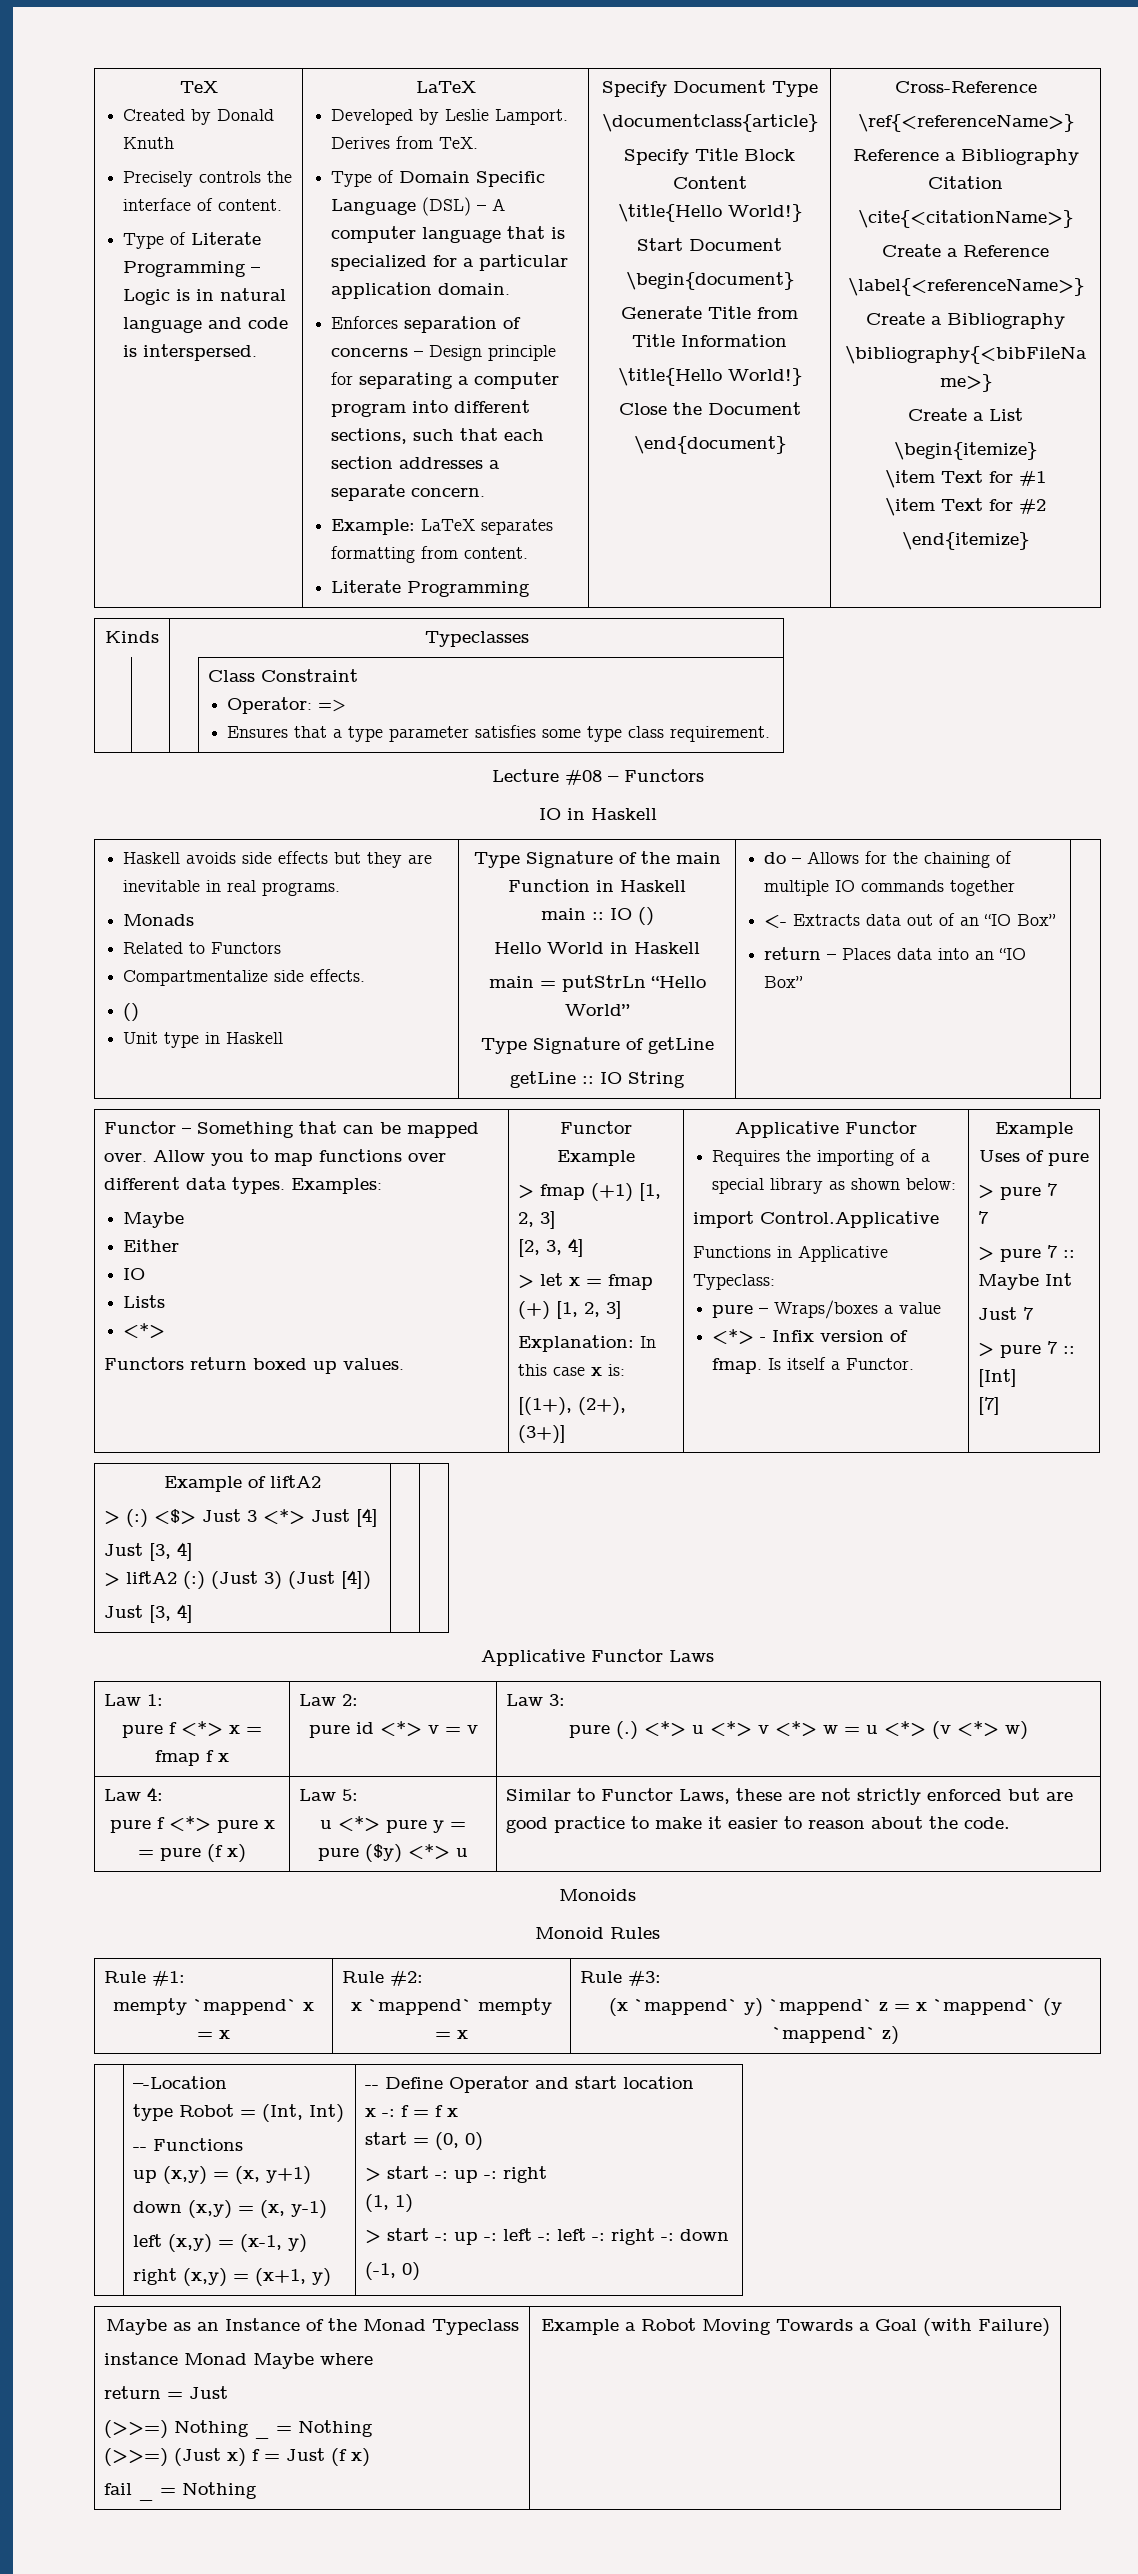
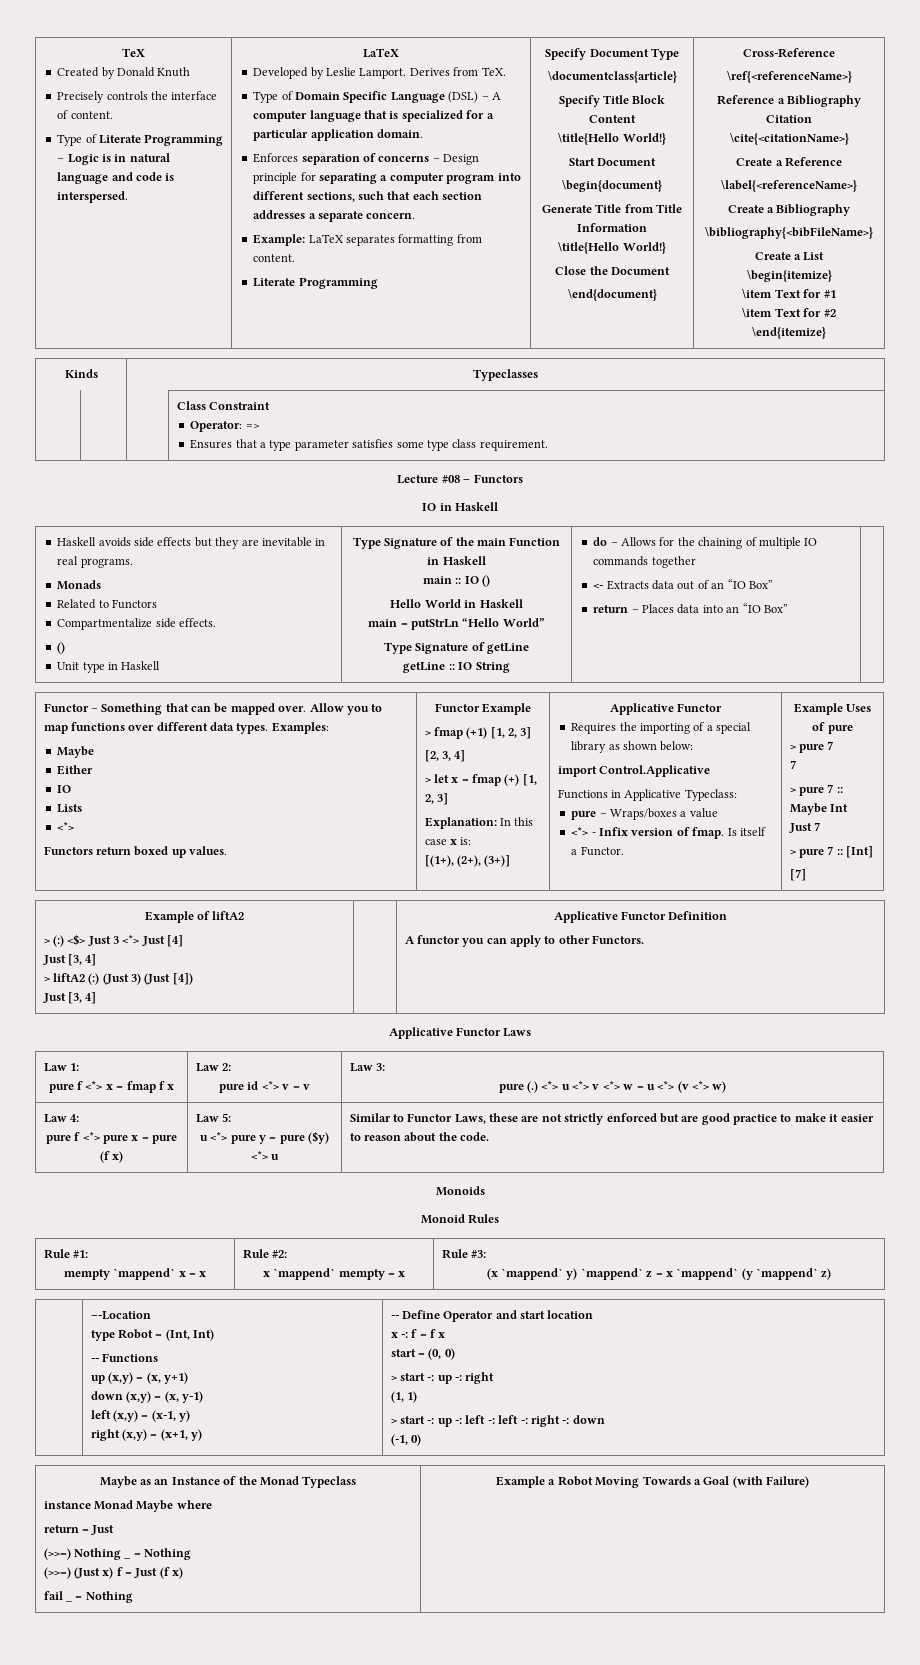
(194, 1613) none -> [553,911,728,923] [404,935,645,947] Applicative Functor Definition // A functor you can apply to other Functors.

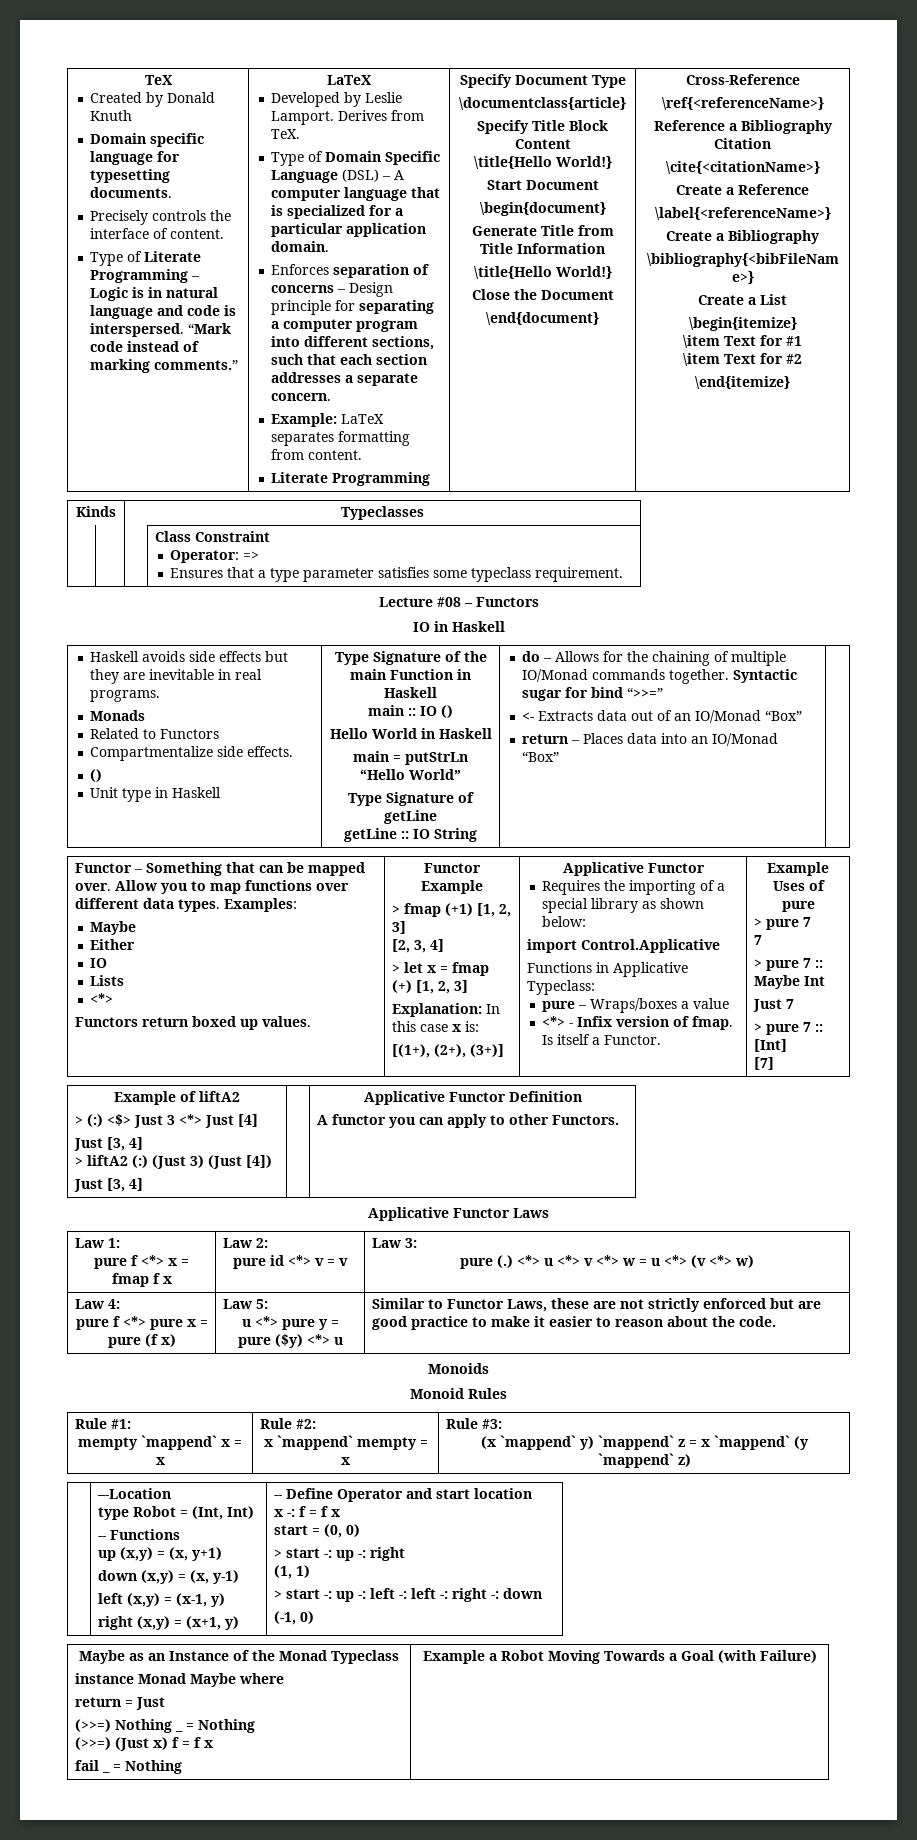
(191, 72) none -> [90,133,205,147] [90,151,181,165] [90,169,171,183] [90,187,173,198] // Domain specific language for typesetting documents.
(129, 197) none -> [188,323,232,334] [90,341,200,352] [90,359,239,373] “Mark code instead of marking comments.”
[426,439,477,451] type class -> [471,567,532,582] typeclass
[804,538,818,546] [593,556,696,568] IO commands together -> [522,669,798,684] [522,687,664,701] IO/Monad commands together. Syntactic sugar for bind “>>=”
[727,579,773,589] “IO Box” -> [695,710,803,723] IO/Monad “Box”
[742,603,788,613] “IO Box” -> [712,733,779,746] [522,751,560,762] IO/Monad “Box”
[134,1567,184,1579] Just (f x) -> [194,1737,214,1748] f x

